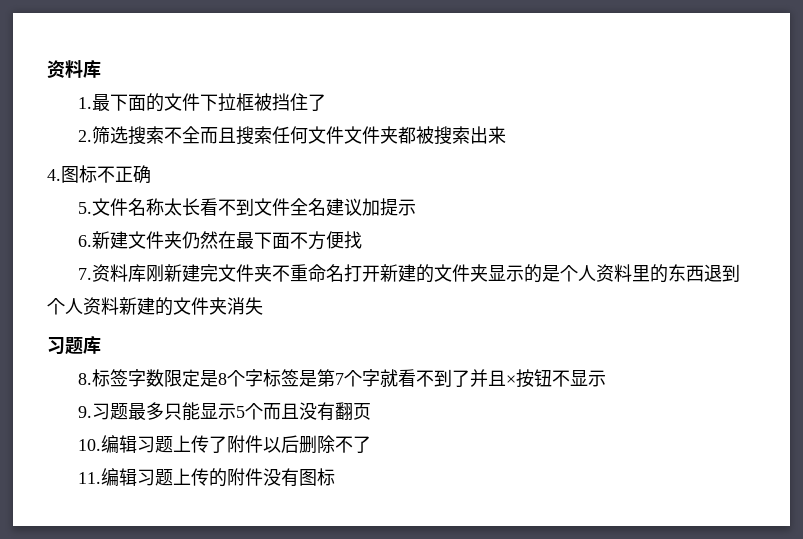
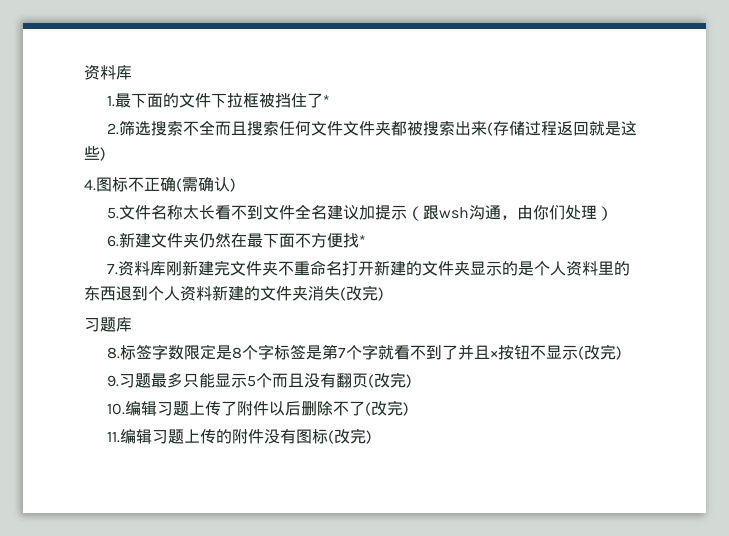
(326, 102) none -> [323,95,331,106] *
(506, 135) none -> [487,121,638,136] [84,146,106,161] (存储过程返回就是这些)
(151, 174) none -> [176,177,236,192] (需确认)
(416, 207) none -> [407,205,614,221] （跟wsh沟通，由你们处理）
(362, 240) none -> [359,235,367,246] *
(263, 306) none -> [340,285,384,301] (改完)
(606, 378) none -> [578,344,623,360] (改完)
(371, 411) none -> [368,372,413,388] (改完)
(371, 444) none -> [365,400,410,416] (改完)
(335, 477) none -> [328,428,373,444] (改完)

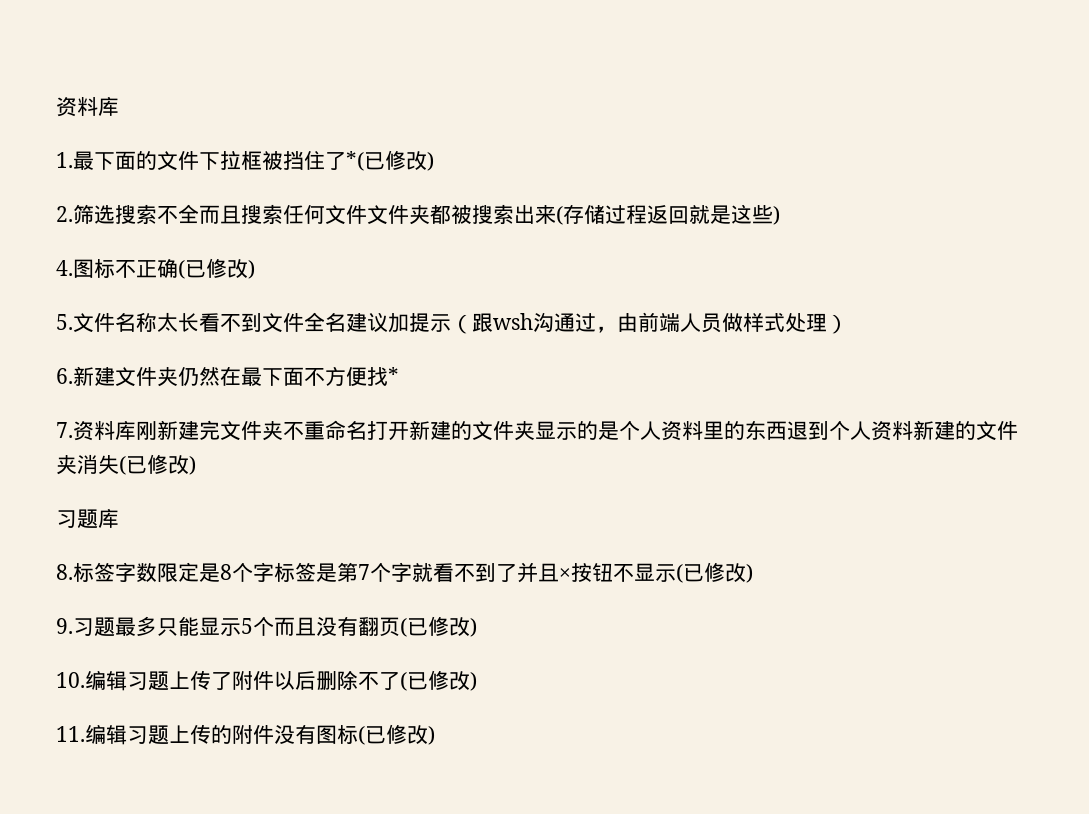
[323,95,331,106] * -> [346,150,434,171] *(已修改)
[182,177,230,192] 需确认 -> [185,258,248,278] 已修改
[501,205,566,220] ，由你们 -> [575,312,785,333] 过，由前端人员做样式
[346,285,378,301] 改完 -> [126,454,189,474] 已修改
[584,344,617,360] 改完 -> [683,562,746,582] 已修改
[374,372,407,388] 改完 -> [407,616,470,636] 已修改
[371,400,404,416] 改完 -> [407,670,470,690] 已修改
[334,428,367,444] 改完 -> [365,724,428,744] 已修改

